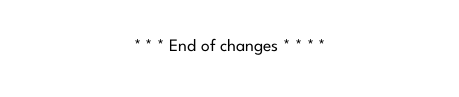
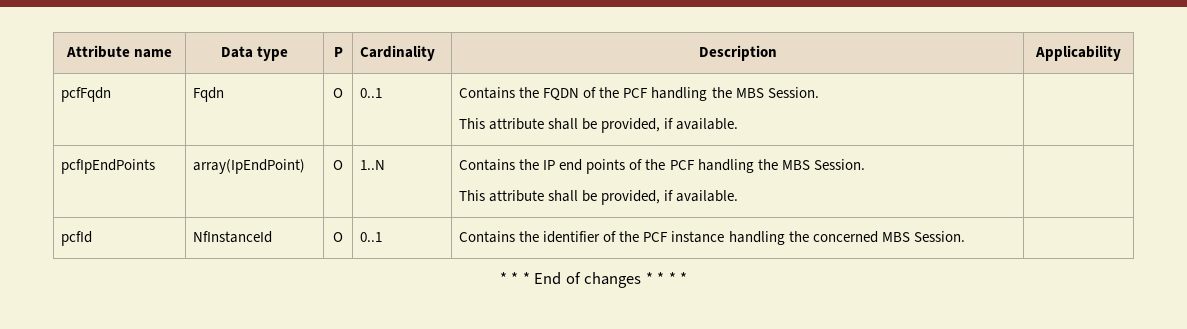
(133, 45) none -> [65,45,173,58] [220,46,289,61] [333,47,343,57] [360,45,436,61] [698,45,777,61] [1035,45,1121,61] [61,87,112,102] [193,87,225,102] [333,88,343,98] [360,88,383,98] [459,87,819,101] [459,118,739,133] [61,159,156,174] [193,159,306,174] [333,160,343,170] [360,160,386,170] [459,159,865,174] [459,190,739,205] [61,231,93,246] [193,231,273,243] [333,232,343,242] [360,232,383,242] [459,231,965,245] Attribute name | Data type | P | Cardinality | Description | Applicability // pcfFqdn | Fqdn | O | 0..1 | Contains the FQDN of the PCF handling the MBS Session. // This attribute shall be provided, if available. | // pcfIpEndPoints | array(IpEndPoint) | O | 1..N | Contains the IP end points of the PCF handling the MBS Session. // This attribute shall be provided, if available. | // pcfId | NfInstanceId | O | 0..1 | Contains the identifier of the PCF instance handling the concerned MBS Session. | //

